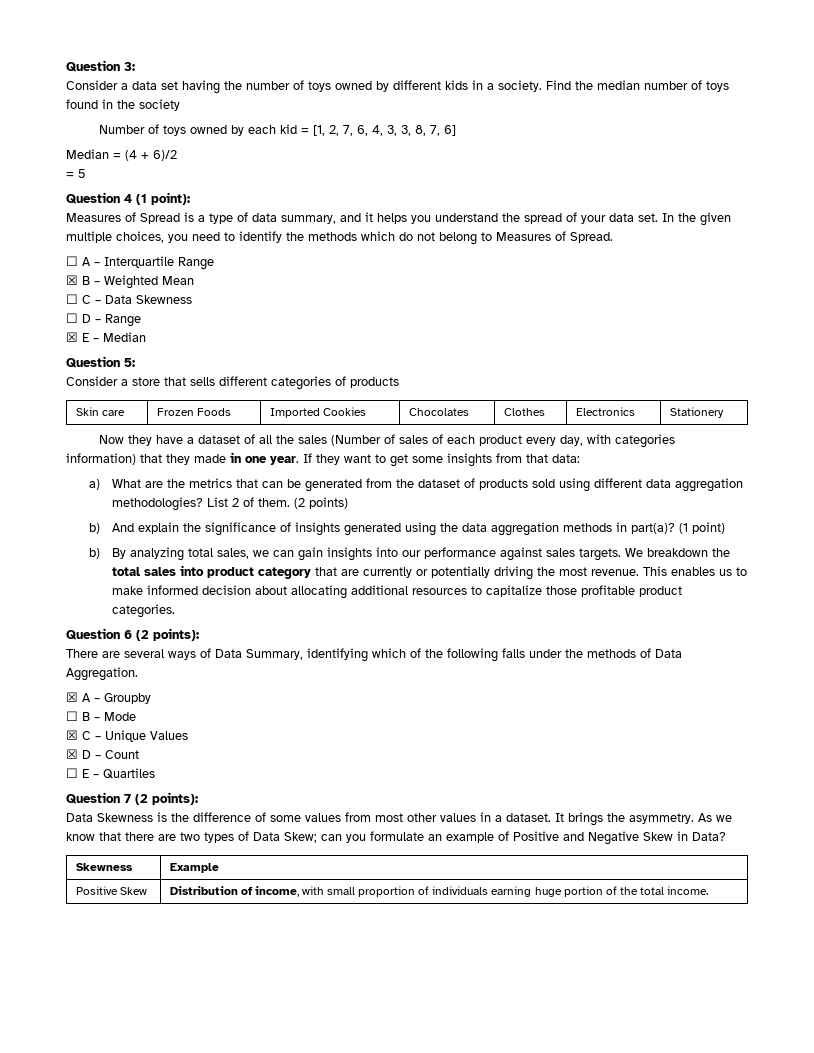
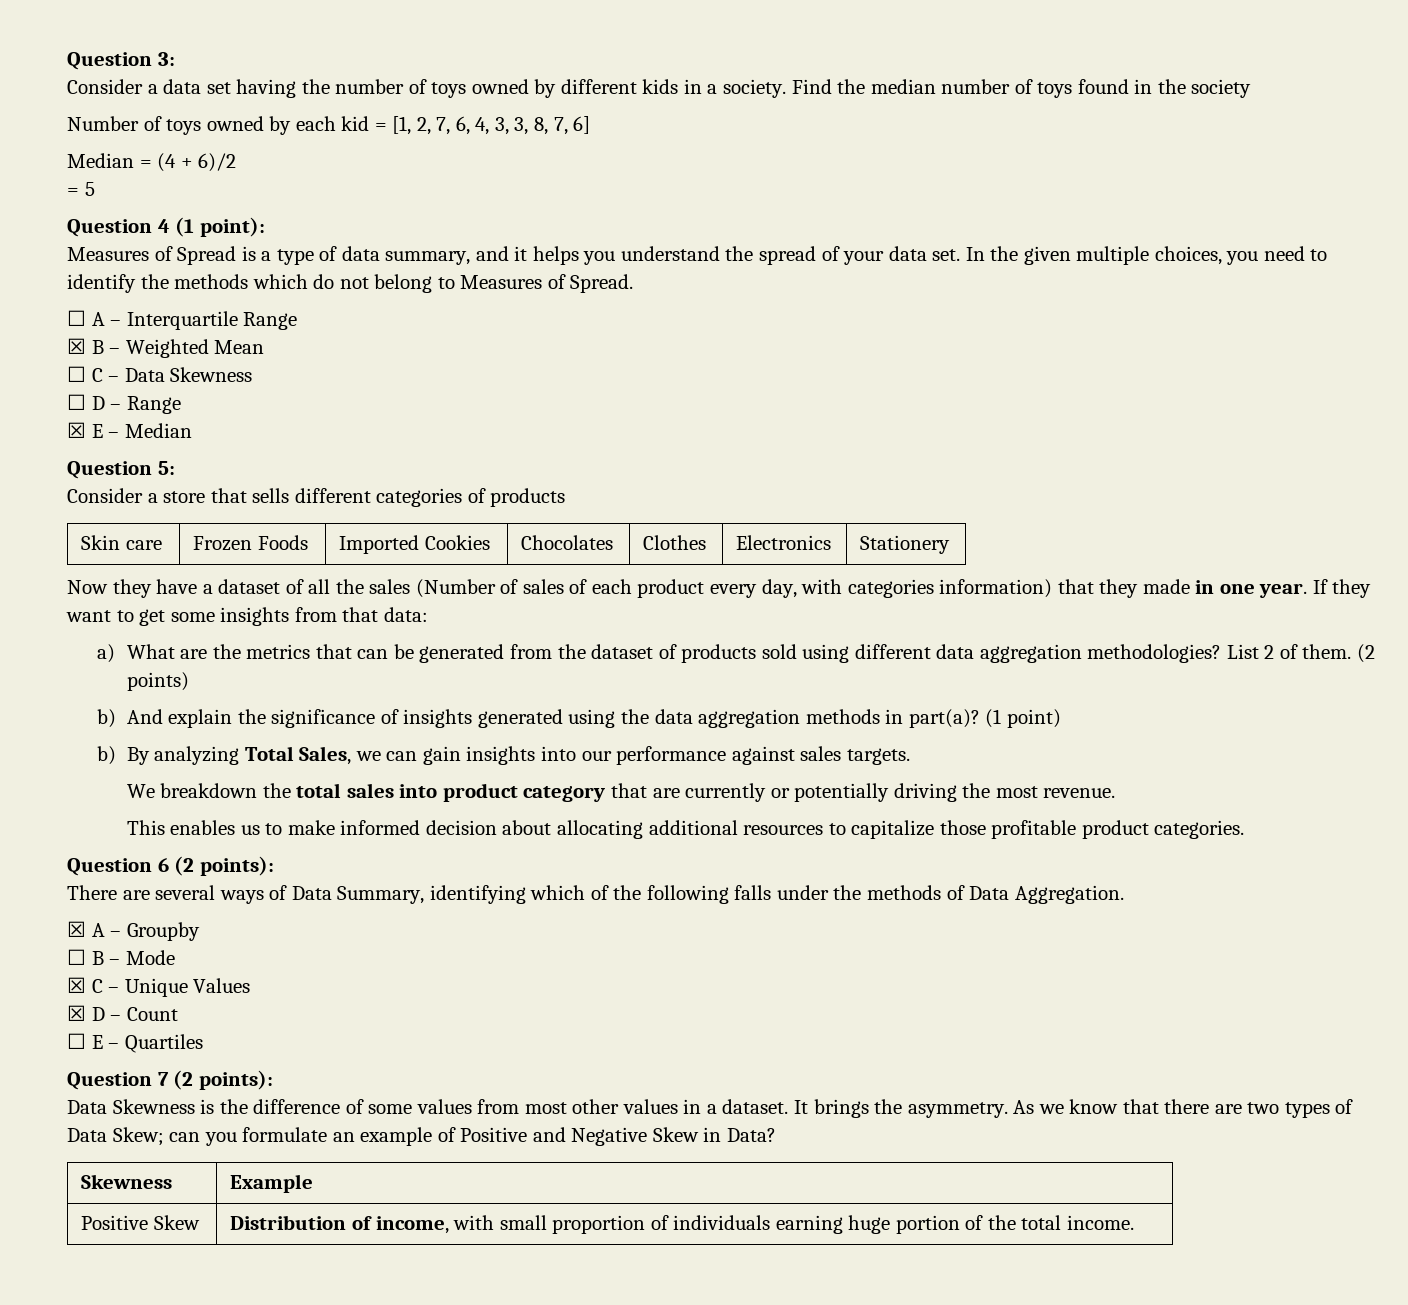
[187,548,249,559] total sales, -> [244,746,352,765] Total Sales,
(621, 554) none -> (910, 756) //
(639, 572) none -> (1116, 793) //

